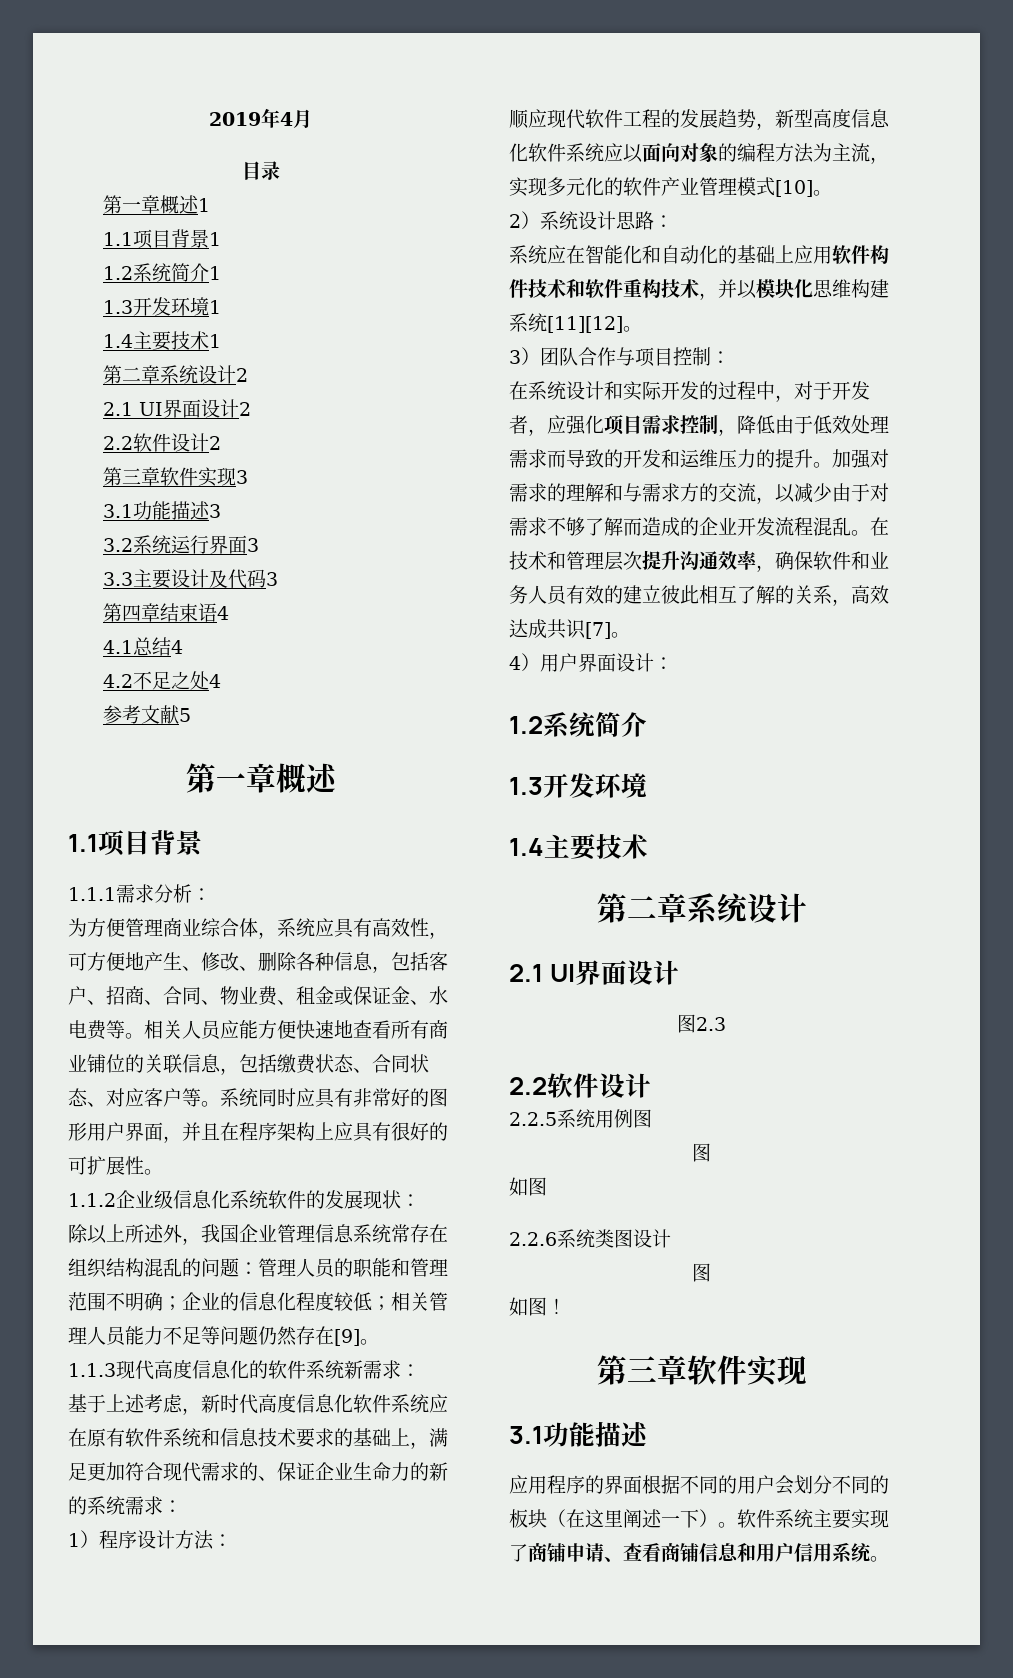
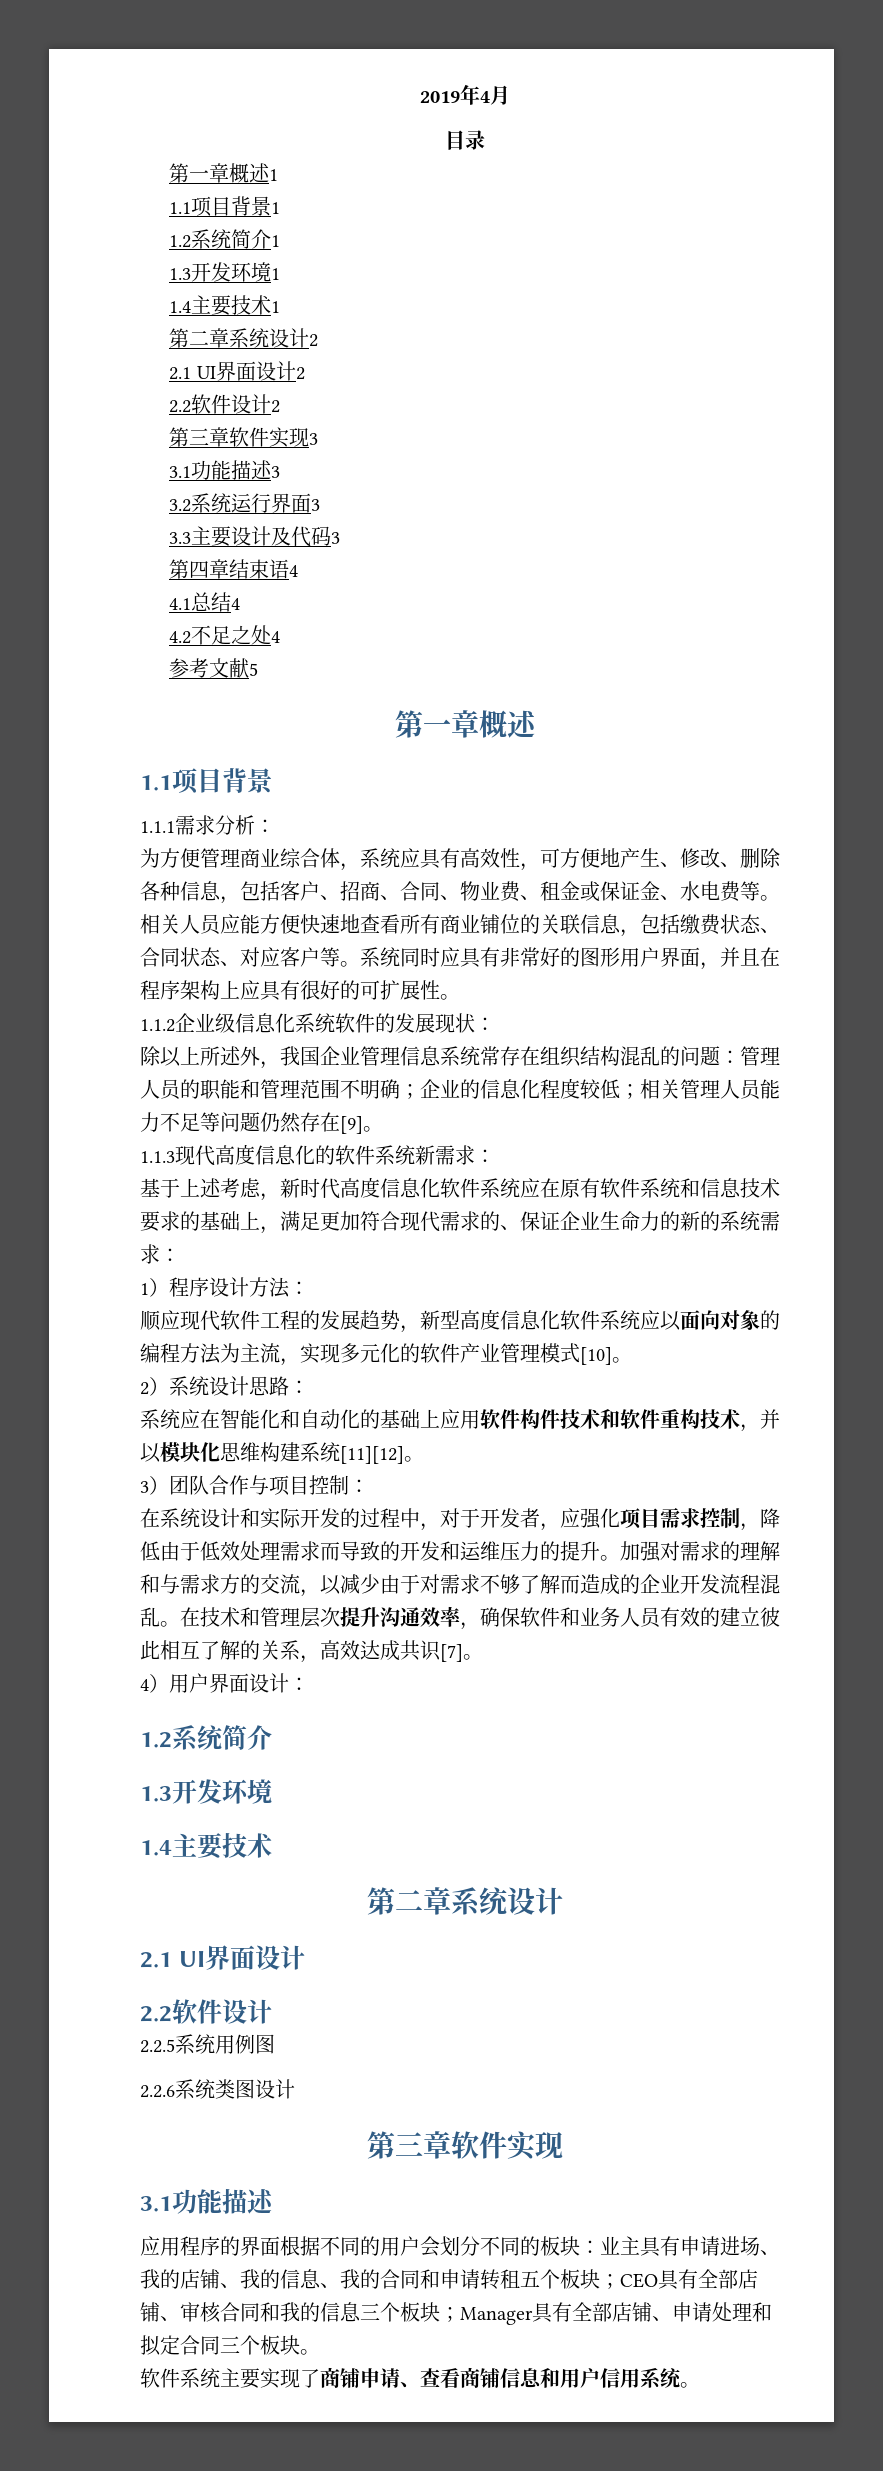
[677,1014,726,1033] // 图2.3 -> (305, 1957) none
[692,1143,711,1162] [509,1177,547,1196] // 图 // 如图 -> (275, 2044) none
[692,1263,711,1282] [509,1297,566,1316] // 图 // 如图！ -> (295, 2089) none
[547,1509,737,1528] （在这里阐述一下）。 -> [580,2236,780,2257] [140,2269,758,2290] [140,2302,772,2325] [140,2335,320,2356] ：业主具有申请进场、我的店铺、我的信息、我的合同和申请转租五个板块；CEO具有全部店铺、审核合同和我的信息三个板块；Manager具有全部店铺、申请处理和拟定合同三个板块。 //

